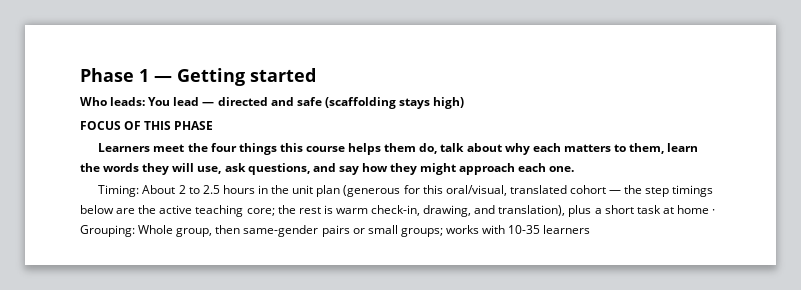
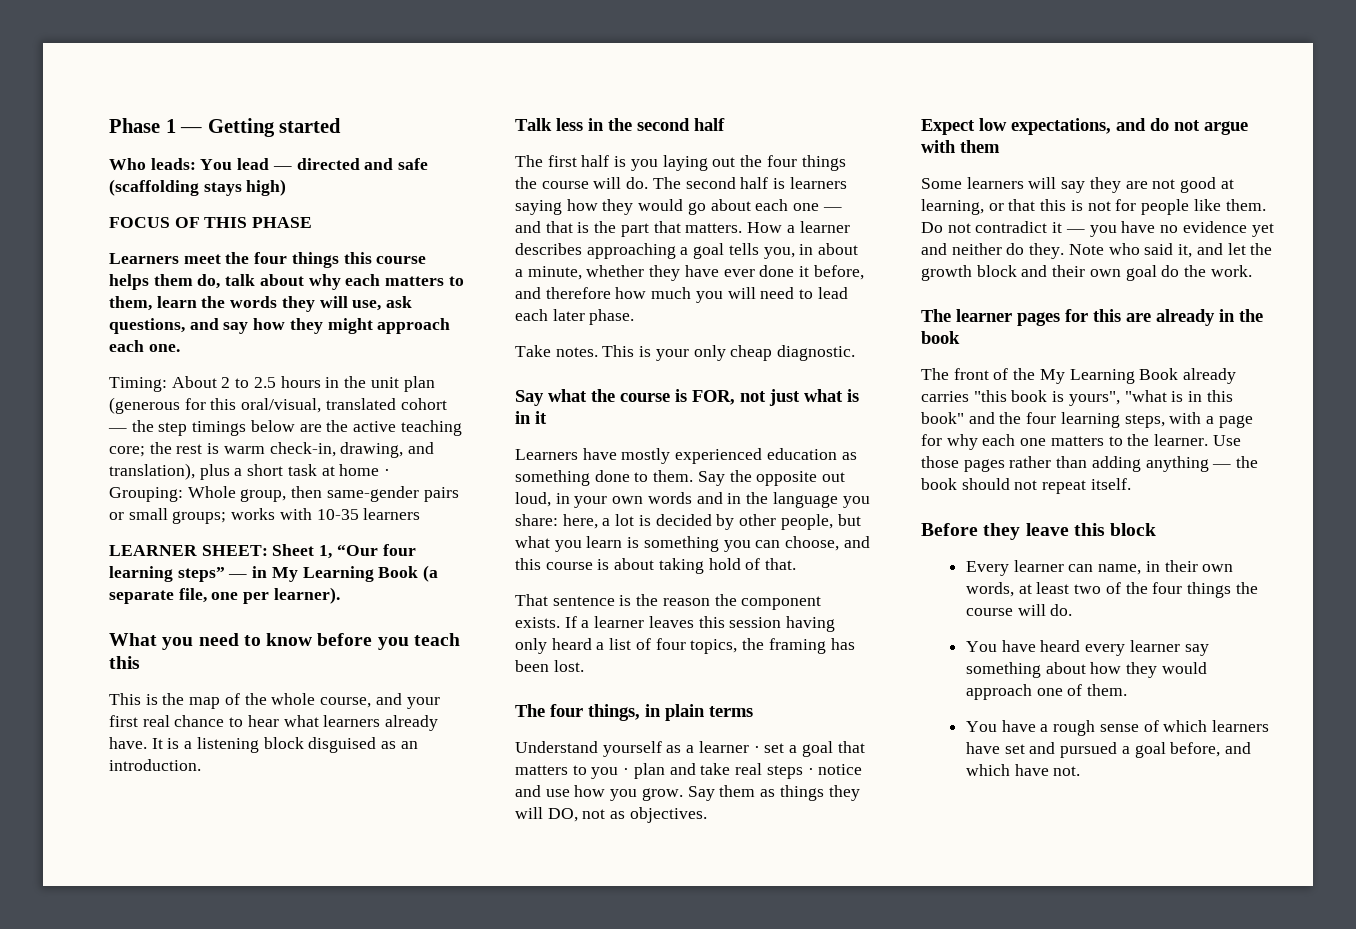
(591, 229) none -> [109,544,416,559] [109,565,439,582] [109,587,340,604] [109,633,460,650] [109,656,140,669] [109,693,440,709] [109,715,439,731] [109,737,418,753] [109,759,201,771] [515,118,725,131] [515,155,846,171] [515,177,847,189] [515,199,842,215] [515,221,850,237] [515,243,859,259] [515,265,864,281] [515,287,848,303] [515,309,635,325] [515,345,856,361] [515,389,859,406] [515,411,547,424] [515,448,857,464] [515,470,846,486] [515,492,870,508] [515,514,861,530] [515,536,870,552] [515,558,797,574] [515,594,822,610] [515,616,836,632] [515,638,855,654] [515,660,584,672] [515,704,753,721] [515,741,865,757] [515,763,863,779] [515,785,860,801] [515,807,707,823] [921,118,1248,135] [921,140,1000,153] [921,177,1234,193] [921,199,1266,215] [921,221,1274,237] [921,243,1273,259] [921,265,1252,281] [921,309,1263,326] [921,331,960,344] [921,368,1237,384] [921,390,1233,406] [921,412,1253,428] [921,434,1241,450] [921,456,1259,472] [921,478,1131,494] [921,523,1157,540] [966,560,1234,576] [966,582,1258,598] [966,604,1073,616] [966,640,1209,656] [966,662,1207,678] [966,684,1128,700] [966,720,1270,736] [966,742,1252,758] [966,764,1081,776] // LEARNER SHEET: Sheet 1, “Our four learning steps” — in My Learning Book (a separate file, one per learner). // What you need to know before you teach this // This is the map of the whole course, and your first real chance to hear what learners already have. It is a listening block disguised as an introduction. // Talk less in the second half // The first half is you laying out the four things the course will do. The second half is learners saying how they would go about each one — and that is the part that matters. How a learner describes approaching a goal tells you, in about a minute, whether they have ever done it before, and therefore how much you will need to lead each later phase. // Take notes. This is your only cheap diagnostic. // Say what the course is FOR, not just what is in it // Learners have mostly experienced education as something done to them. Say the opposite out loud, in your own words and in the language you share: here, a lot is decided by other people, but what you learn is something you can choose, and this course is about taking hold of that. // That sentence is the reason the component exists. If a learner leaves this session having only heard a list of four topics, the framing has been lost. // The four things, in plain terms // Understand yourself as a learner · set a goal that matters to you · plan and take real steps · notice and use how you grow. Say them as things they will DO, not as objectives. // Expect low expectations, and do not argue with them // Some learners will say they are not good at learning, or that this is not for people like them. Do not contradict it — you have no evidence yet and neither do they. Note who said it, and let the growth block and their own goal do the work. // The learner pages for this are already in the book // The front of the My Learning Book already carries "this book is yours", "what is in this book" and the four learning steps, with a page for why each one matters to the learner. Use those pages rather than adding anything — the book should not repeat itself. // Before they leave this block // Every learner can name, in their own words, at least two of the four things the course will do. // You have heard every learner say something about how they would approach one of them. // You have a rough sense of which learners have set and pursued a goal before, and which have not.

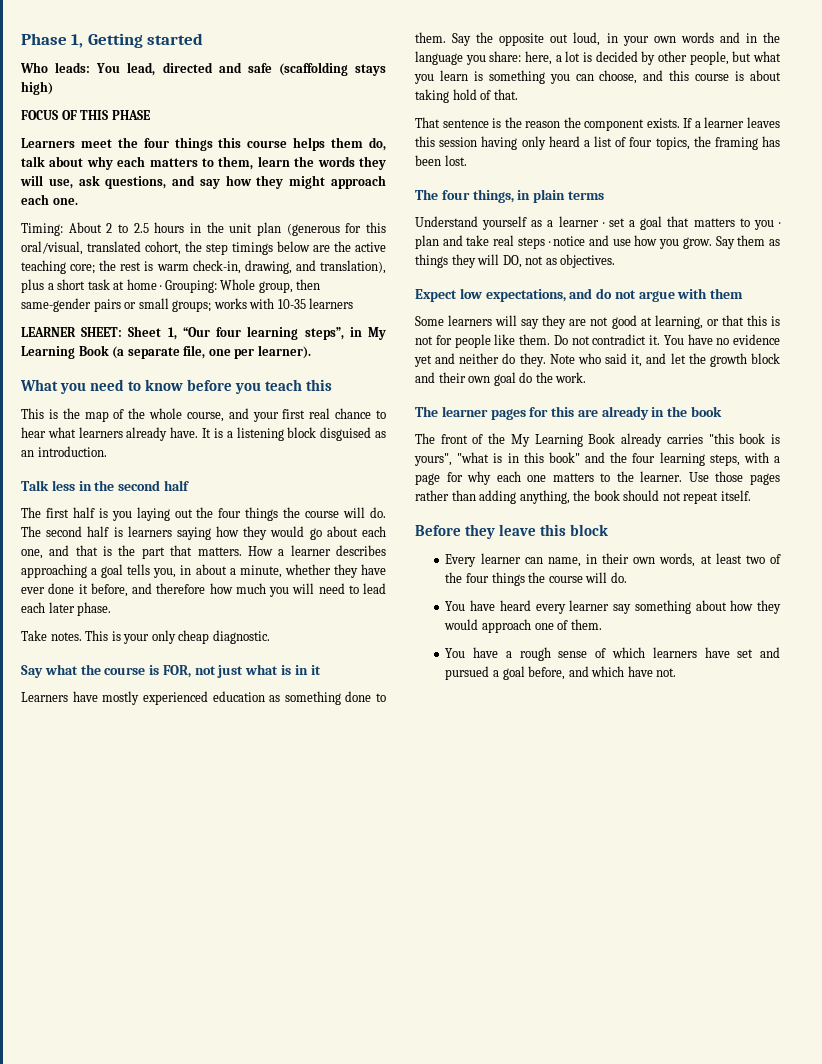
[165,119,203,133] 1 — -> [71,34,84,48] 1,
[237,158,292,170] lead — -> [127,62,156,76] lead,
[400,398,447,410] [108,428,127,432] cohort — -> [145,241,181,255] cohort,
[177,567,248,582] steps” — -> [304,327,344,340] steps”,
[793,203,842,211] one — -> [21,549,43,559] one,
[1052,222,1117,237] it — you -> [649,335,684,345] it. You
[1145,456,1232,472] anything — -> [519,490,570,504] anything,

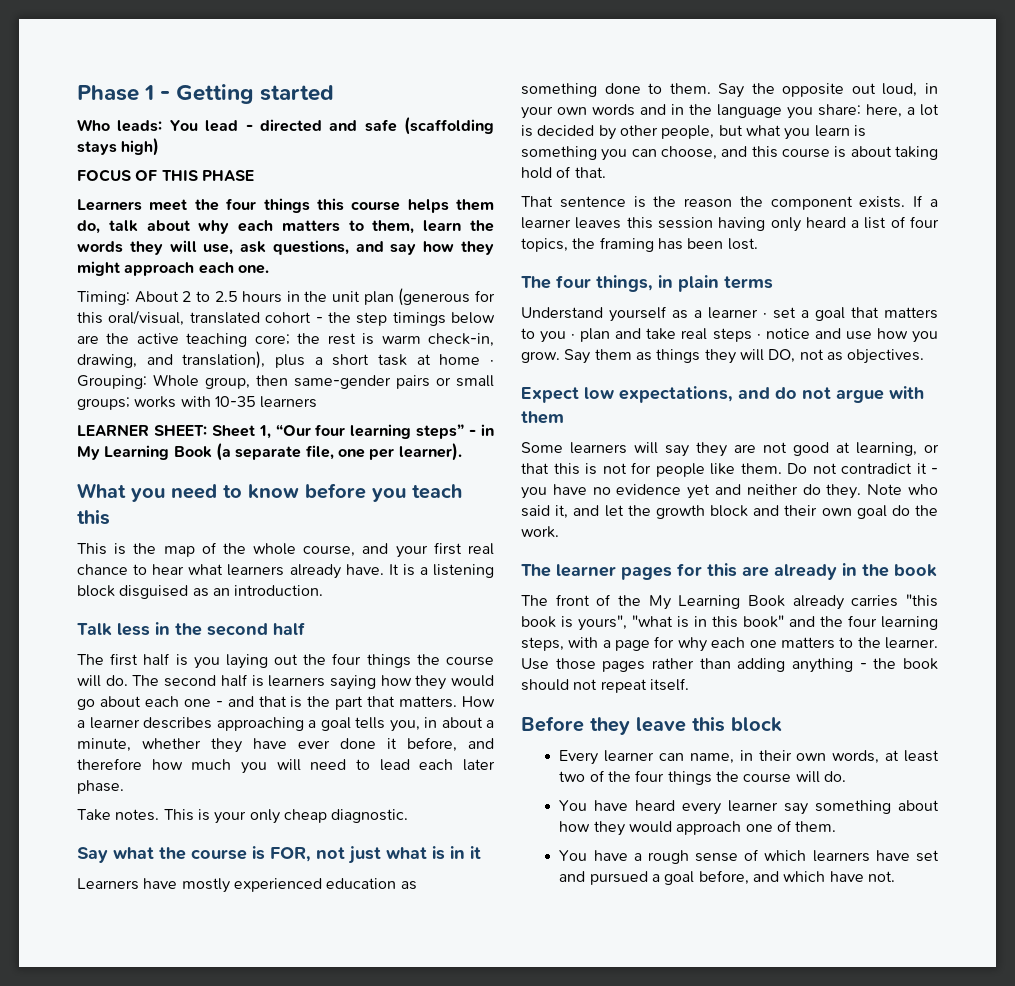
[71,34,84,48] 1, -> [144,85,171,100] 1 -
[127,62,156,76] lead, -> [205,120,253,132] lead -
[145,241,181,255] cohort, -> [265,312,323,323] cohort -
[304,327,344,340] steps”, -> [416,424,477,439] steps” -
[21,549,43,559] one, -> [183,699,223,707] one -
[649,335,684,345] it. You -> [916,463,938,474] [521,487,547,499] it - you
[519,490,570,504] anything, -> [792,658,867,673] anything -

